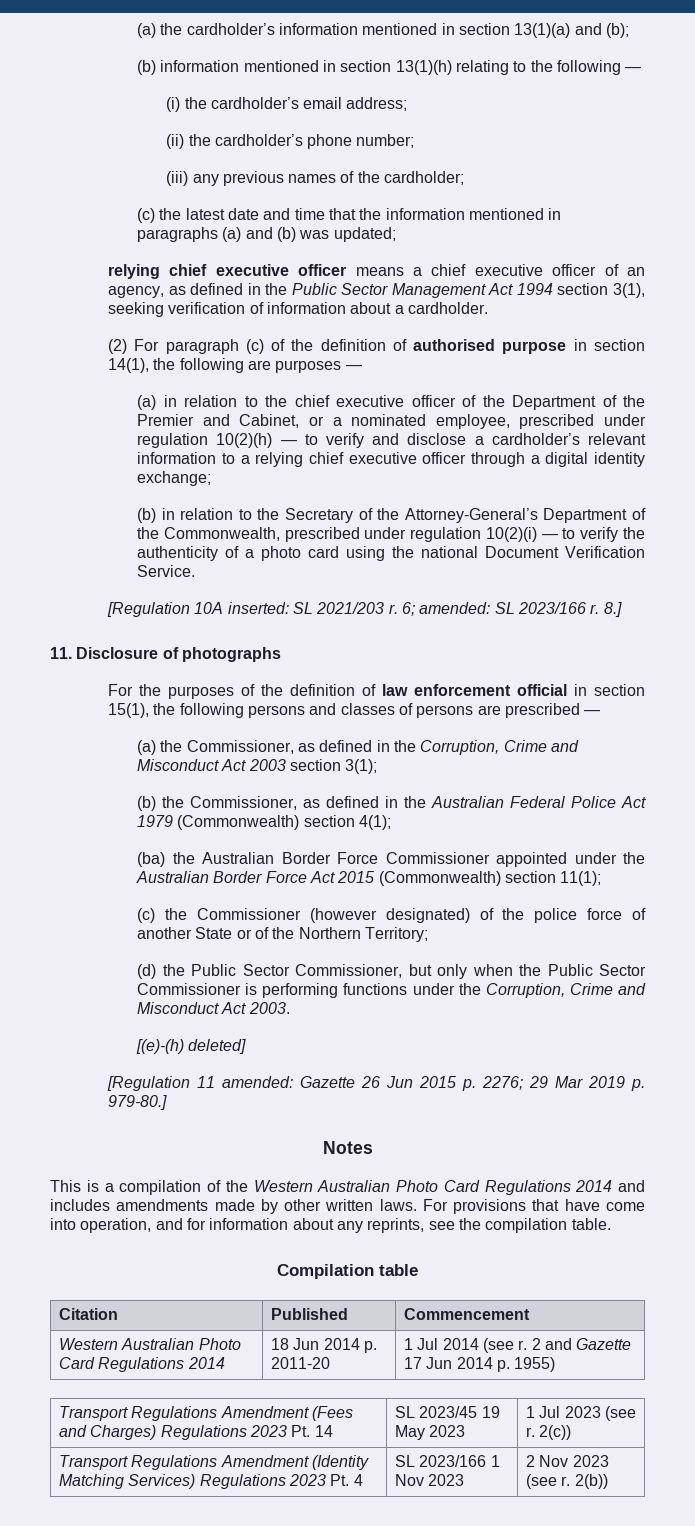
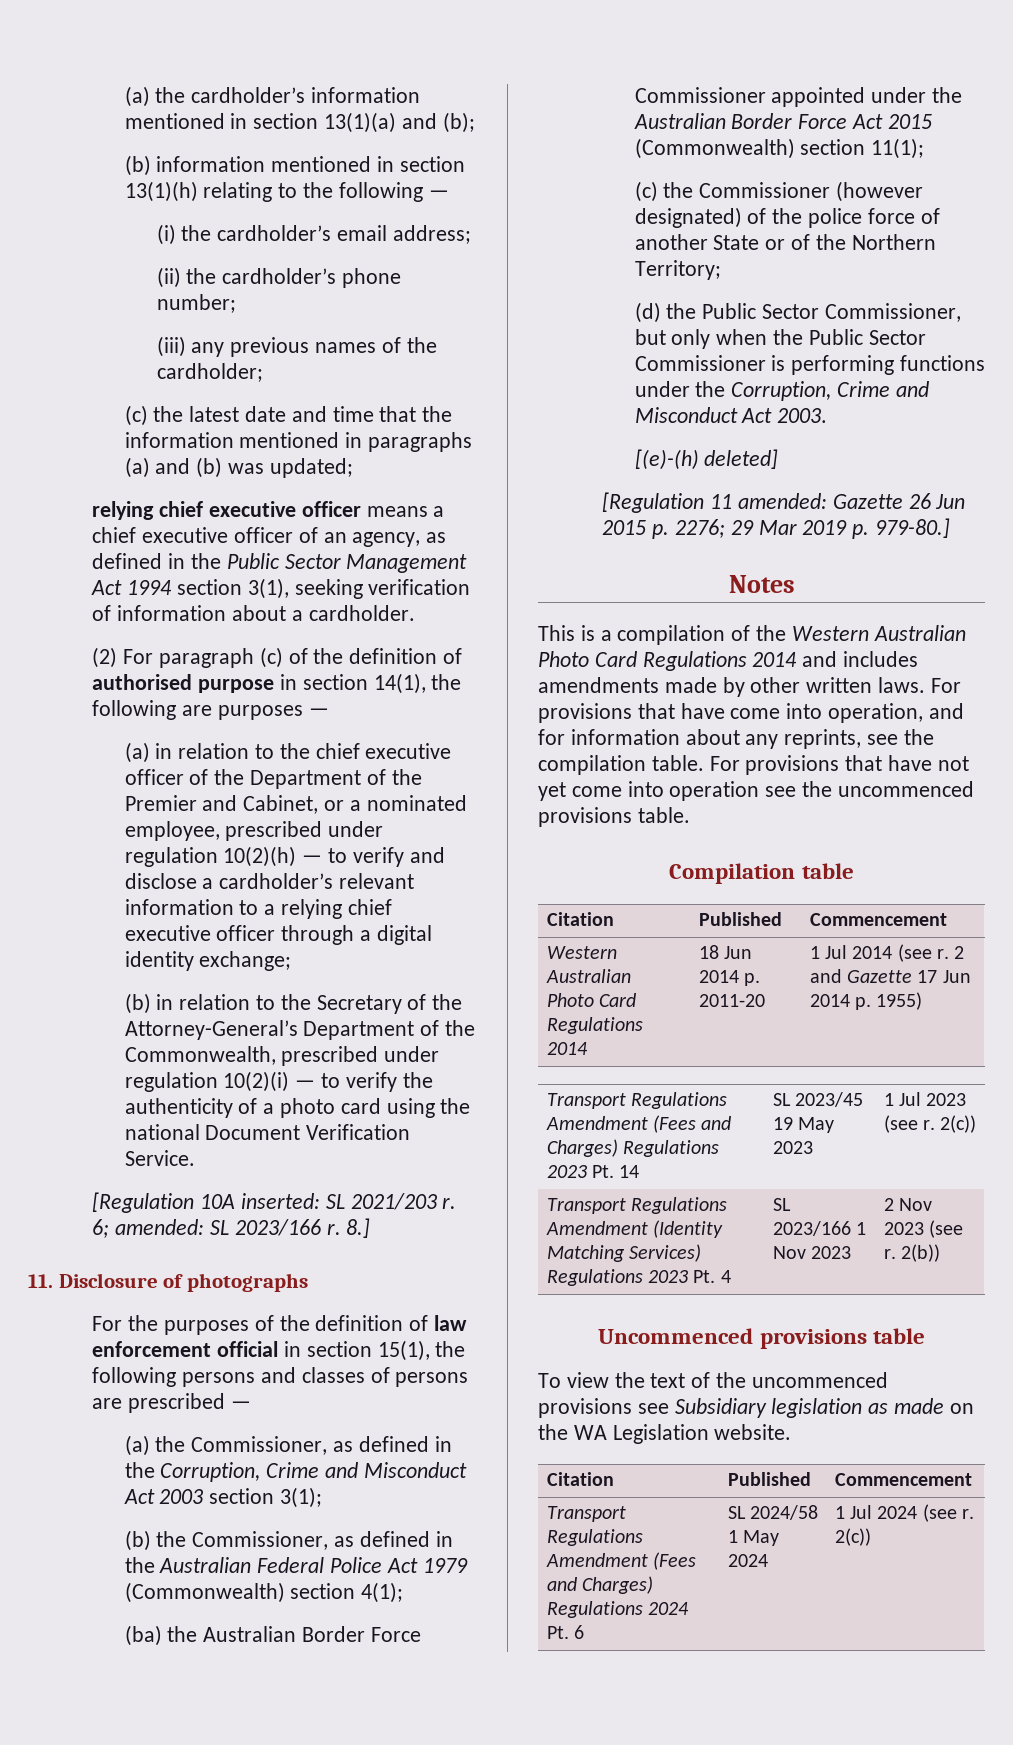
(611, 1224) none -> [709,755,969,775] [538,781,974,801] [538,807,690,827] For provisions that have not yet come into operation see the uncommenced provisions table.
(608, 1481) none -> [598,1328,925,1349] [538,1372,888,1388] [538,1398,974,1418] [538,1424,792,1444] [546,1472,614,1486] [727,1472,811,1486] [834,1473,972,1486] [546,1506,626,1522] [546,1529,643,1546] [545,1552,696,1570] [546,1576,653,1594] [546,1601,689,1618] [546,1625,584,1639] [727,1505,818,1520] [727,1530,779,1546] [727,1554,768,1567] [834,1504,974,1522] [834,1528,871,1546] // Uncommenced provisions table // To view the text of the uncommenced provisions see Subsidiary legislation as made on the WA Legislation website. // Citation | Published | Commencement // Transport Regulations Amendment (Fees and Charges) Regulations 2024 Pt. 6 | SL 2024/58 1 May 2024 | 1 Jul 2024 (see r. 2(c))

